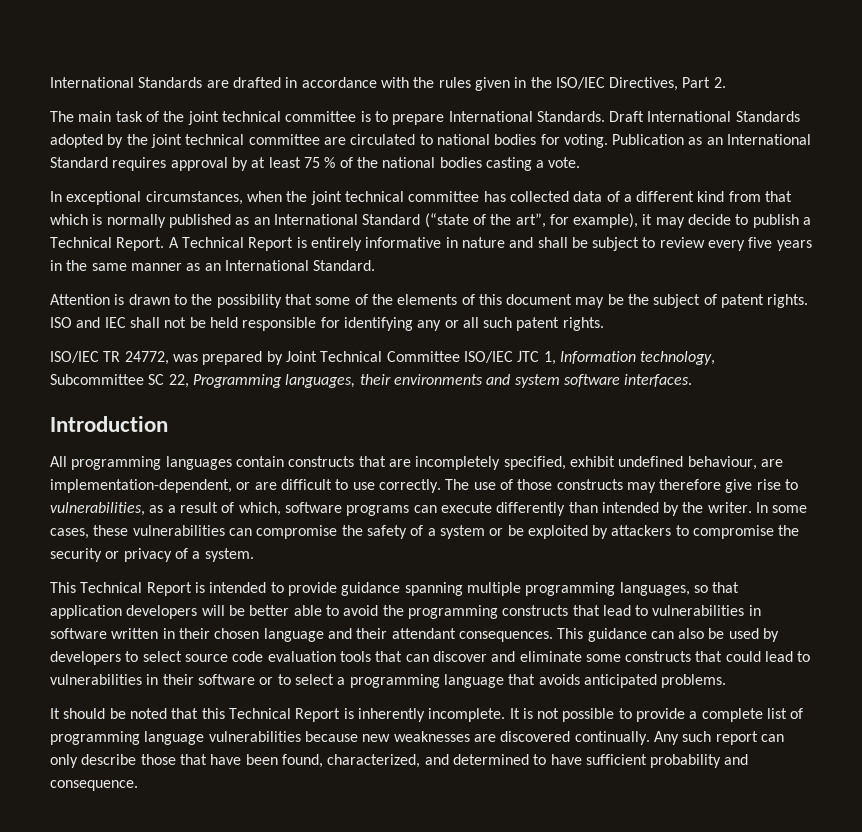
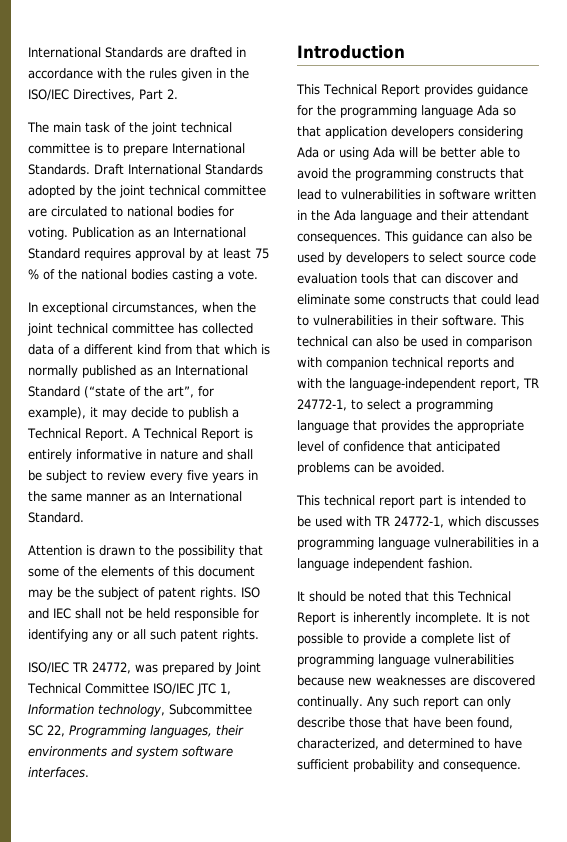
[50,456,783,470] [50,479,799,493] [50,502,808,516] [50,525,800,539] [50,548,254,562] [50,582,740,596] [50,605,198,619] All programming languages contain constructs that are incompletely specified, exhibit undefined behaviour, are implementation-dependent, or are difficult to use correctly. The use of those constructs may therefore give rise to vulnerabilities, as a result of which, software programs can execute differently than intended by the writer. In some cases, these vulnerabilities can compromise the safety of a system or be exploited by attackers to compromise the security or privacy of a system. // This Technical Report is intended to provide guidance spanning multiple programming languages, so that application developers -> [296,84,528,97] [297,105,516,118] [297,126,523,139] [297,147,395,160] This Technical Report provides guidance for the programming language Ada so that application developers considering Ada or using Ada
[178,628,260,639] their chosen -> [311,210,356,221] the Ada
[197,674,274,685] software or -> [442,315,524,326] [297,336,532,349] [297,357,514,370] [297,378,539,391] [297,399,347,411] software. This technical can also be used in comparison with companion technical reports and with the language-independent report, TR 24772-1,
[538,674,727,688] avoids anticipated problems. -> [381,420,524,433] [297,441,500,454] [297,462,445,475] [296,495,526,508] [297,516,539,528] [297,537,539,550] [297,558,473,571] provides the appropriate level of confidence that anticipated problems can be avoided. // This technical report part is intended to be used with TR 24772-1, which discusses programming language vulnerabilities in a language independent fashion.

